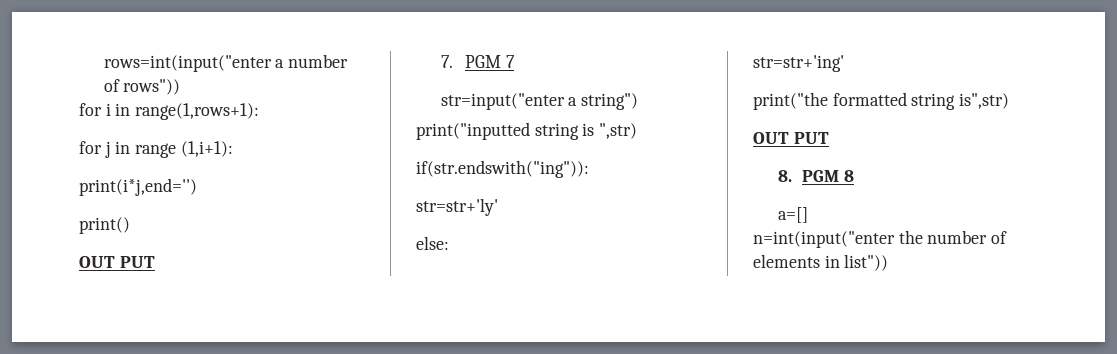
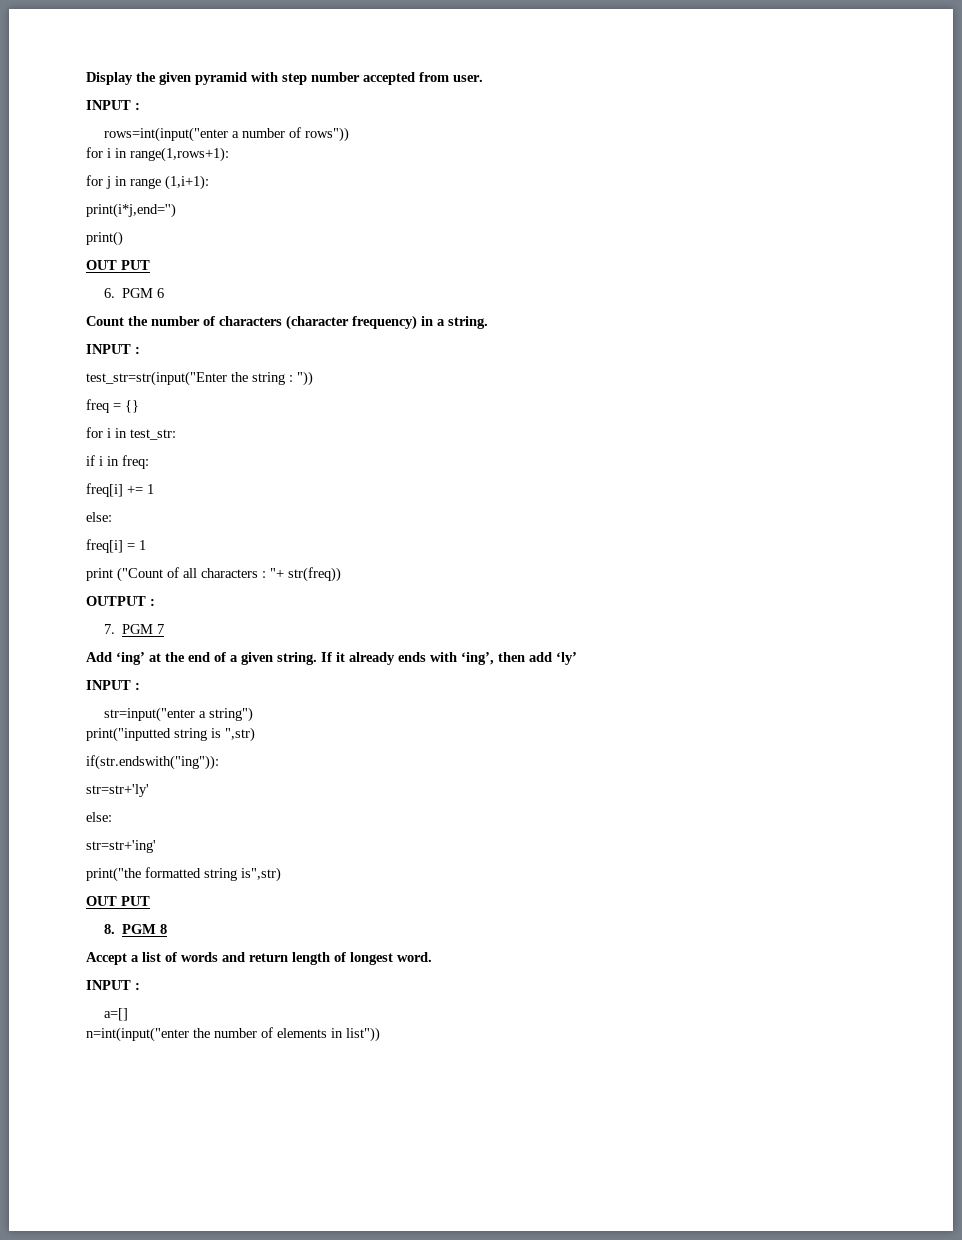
(103, 63) none -> [86,72,483,85] [86,100,140,110] Display the given pyramid with step number accepted from user. // INPUT : //
[440,55,515,68] 7. PGM 7 -> [103,288,164,298] [86,315,488,330] [86,344,140,354] [86,371,313,386] [86,399,139,413] [86,427,176,440] [86,455,149,469] [86,483,154,497] [86,512,112,522] [86,539,146,553] [86,567,341,582] [86,596,155,606] [103,624,164,634] [86,652,577,665] [86,680,140,690] 6. PGM 6 // Count the number of characters (character frequency) in a string. // INPUT : // test_str=str(input("Enter the string : ")) // freq = {} // for i in test_str: // if i in freq: // freq[i] += 1 // else: // freq[i] = 1 // print ("Count of all characters : "+ str(freq)) // OUTPUT : // 7. PGM 7 // Add ‘ing’ at the end of a given string. If it already ends with ‘ing’, then add ‘ly’ // INPUT :
(854, 176) none -> [86,952,432,965] [86,980,140,990] // Accept a list of words and return length of longest word. // INPUT :

